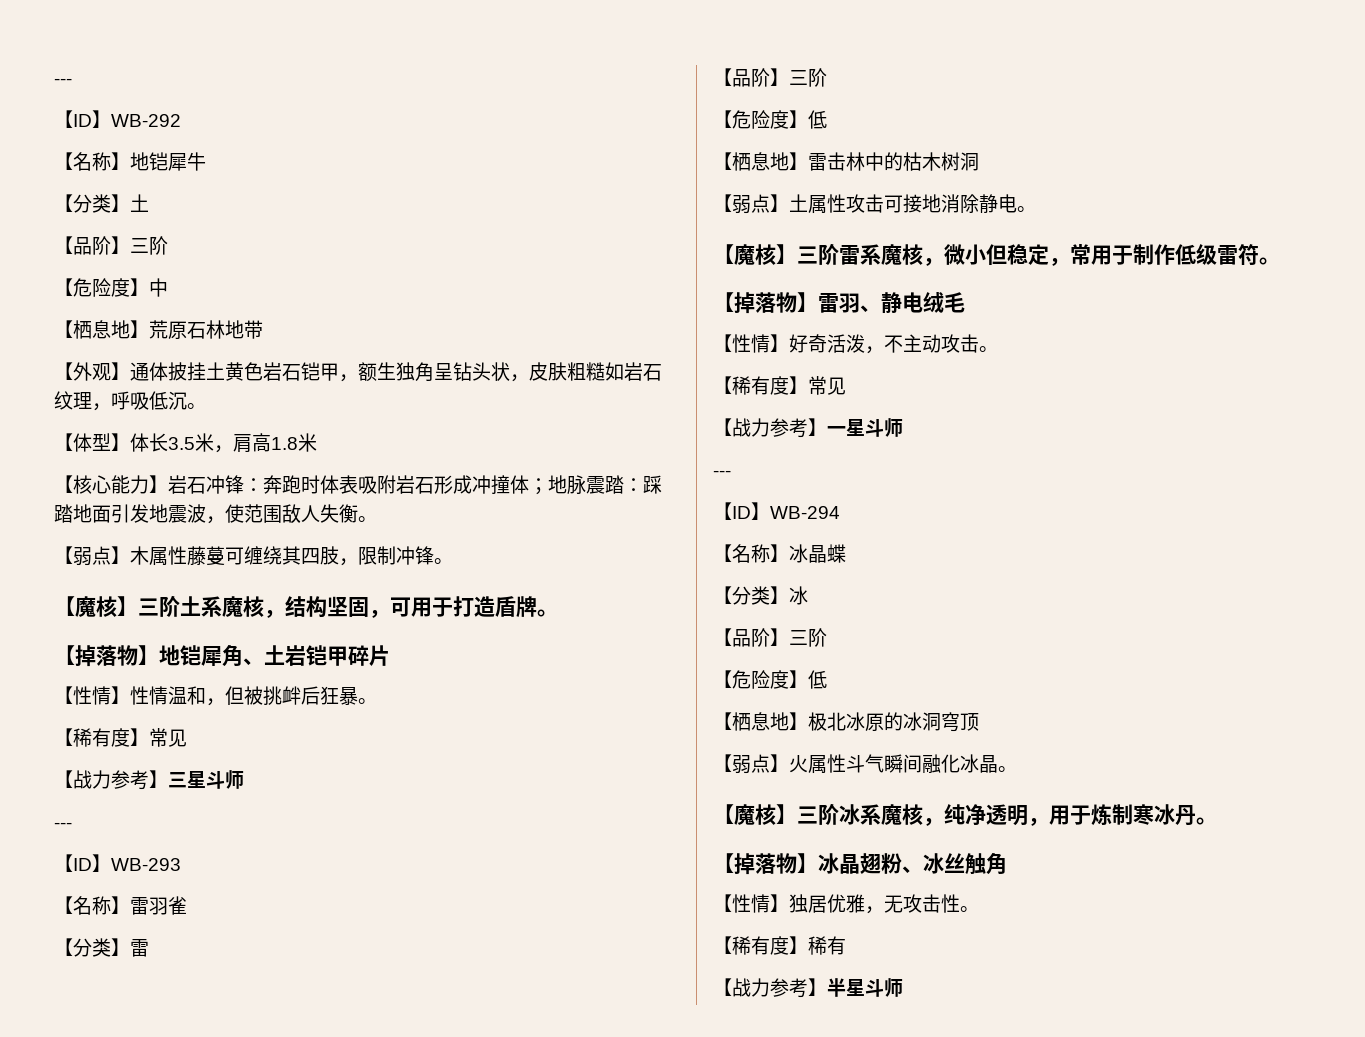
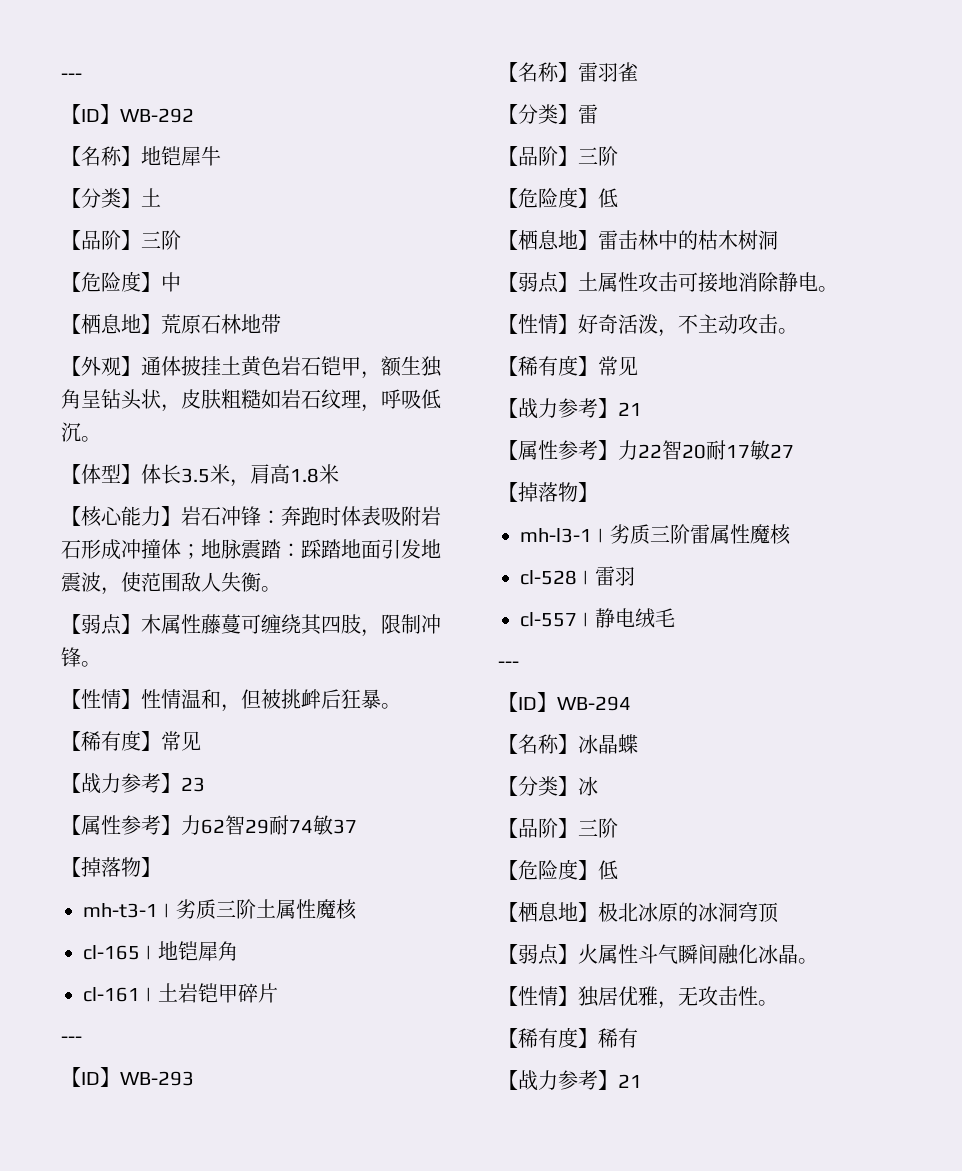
[54,595,558,618] [54,644,390,667] // 【魔核】三阶土系魔核，结构坚固，可用于打造盾牌。 // 【掉落物】地铠犀角、土岩铠甲碎片 -> (101, 664) none
[168,770,244,789] 三星斗师 -> [181,777,205,792] [61,815,357,835] [61,857,161,877] [83,899,357,920] [83,941,238,961] [83,983,278,1003] 23 // 【属性参考】力62智29耐74敏37 // 【掉落物】 // mh-t3-1 | 劣质三阶土属性魔核 // cl-165 | 地铠犀角 // cl-161 | 土岩铠甲碎片
[713,243,1280,266] [713,292,965,314] // 【魔核】三阶雷系魔核，微小但稳定，常用于制作低级雷符。 // 【掉落物】雷羽、静电绒毛 -> (838, 289) none
[827,418,903,437] 一星斗师 -> [618,402,642,416] [498,440,794,460] [498,482,598,502] [520,524,791,545] [520,566,635,586] [520,608,675,628] 21 // 【属性参考】力22智20耐17敏27 // 【掉落物】 // mh-l3-1 | 劣质三阶雷属性魔核 // cl-528 | 雷羽 // cl-557 | 静电绒毛
[713,803,1217,826] [713,852,1007,875] // 【魔核】三阶冰系魔核，纯净透明，用于炼制寒冰丹。 // 【掉落物】冰晶翅粉、冰丝触角 -> (818, 961) none
[827,978,903,997] 半星斗师 -> [618,1074,642,1088] 21

